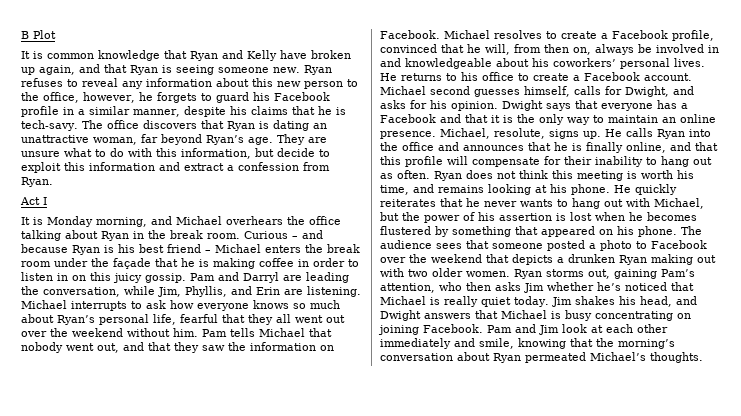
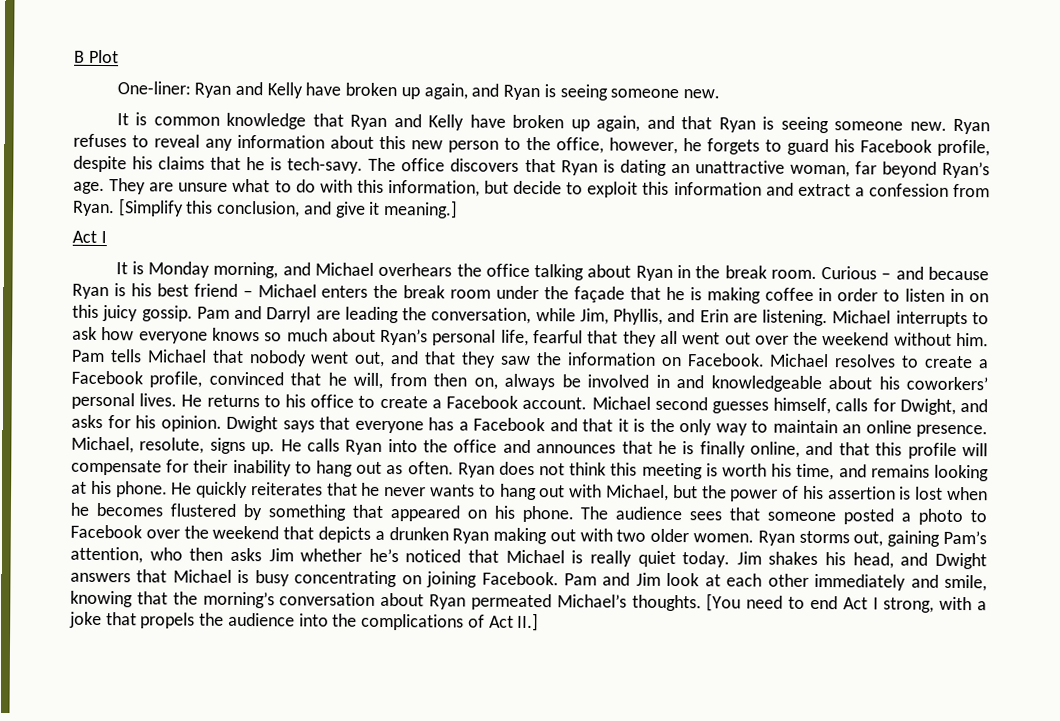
(56, 34) none -> [116,81,720,101] // One-liner: Ryan and Kelly have broken up again, and Ryan is seeing someone new.
[21,106,180,117] profile in a similar manner, -> [937,139,990,157] profile,
(53, 182) none -> [117,198,459,219] [Simplify this conclusion, and give it meaning.]
(703, 357) none -> [706,593,988,613] [69,611,540,632] [You need to end Act I strong, with a joke that propels the audience into the complications of Act II.]

